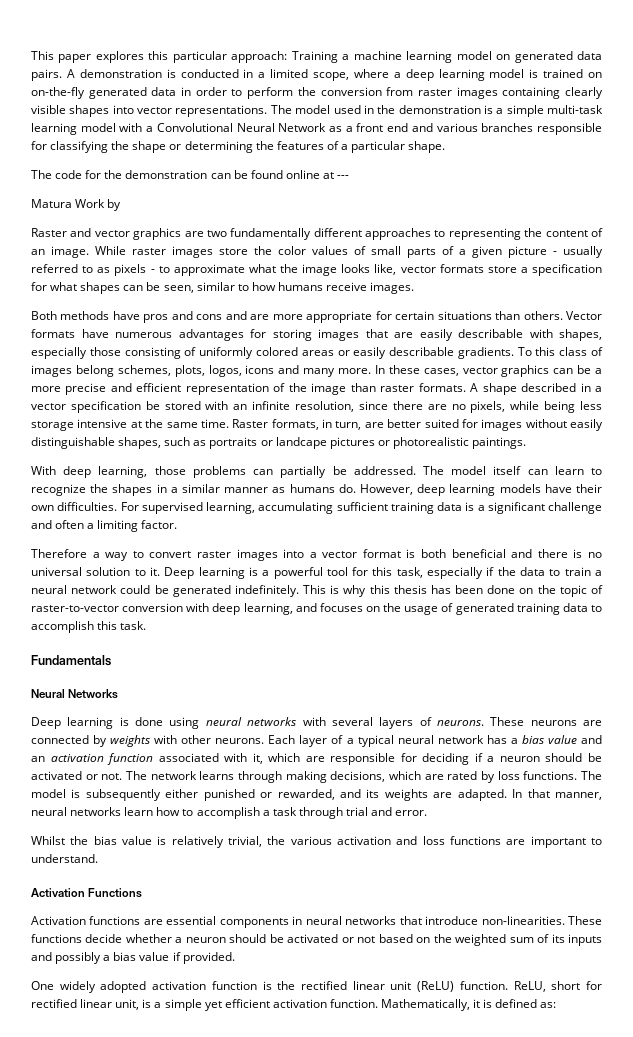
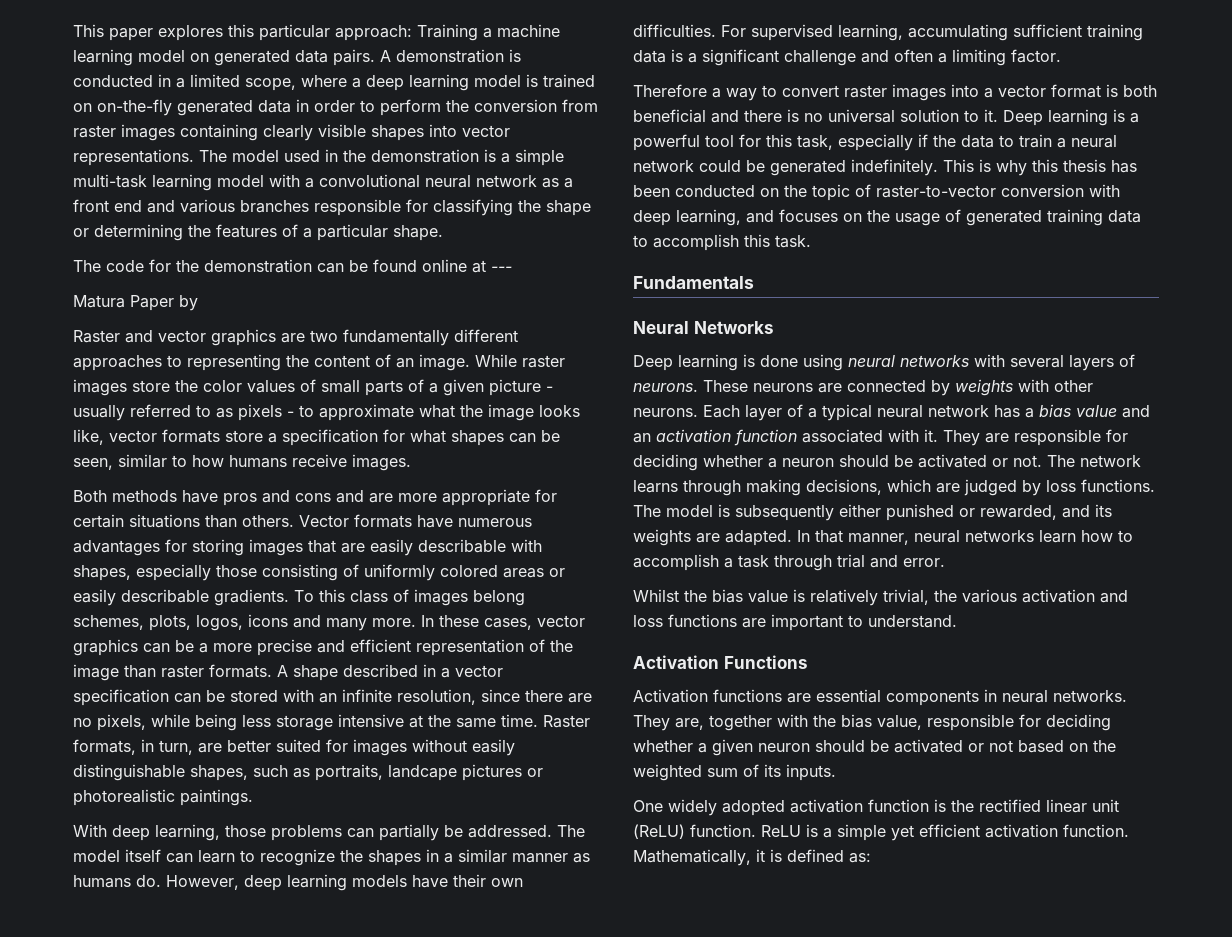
[156,123,327,132] Convolutional Neural Network -> [319,174,537,188] convolutional neural network
[75,199,106,208] Work -> [130,295,174,311] Paper
(141, 407) none -> [174,693,201,703] can
[209,437,273,449] portraits or -> [315,764,383,781] portraits,
[487,585,516,594] done -> [675,185,755,197] conducted
[252,753,301,764] it, which -> [924,429,980,446] it. They
[474,753,483,762] if -> [703,455,763,467] whether
[447,771,478,780] rated -> [964,479,1017,496] judged
[345,916,602,925] [31,934,183,943] networks that introduce non-linearities. These functions decide whether a -> [1053,690,1127,702] [633,714,1111,731] [633,739,753,756] networks. They are, together with the bias value, responsible for deciding whether a given
[567,934,602,946] [31,952,235,964] inputs and possibly a bias value if provided. -> [786,764,836,781] inputs.
[513,981,602,992] [31,999,140,1010] ReLU, short for rectified linear unit, -> [761,825,801,837] ReLU

